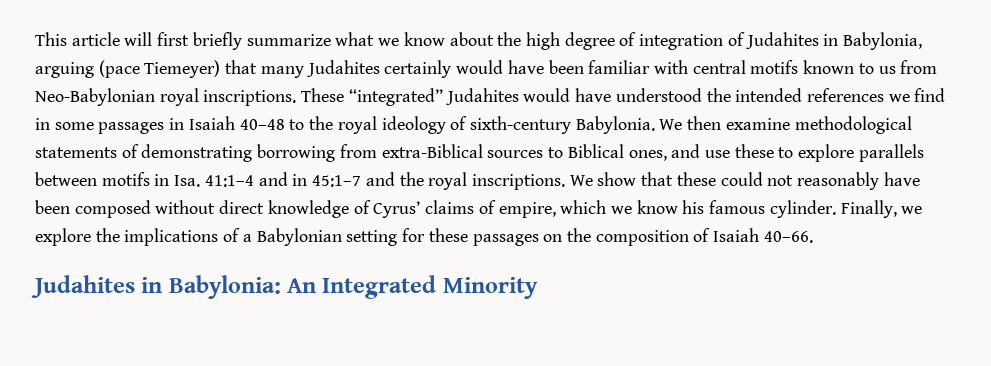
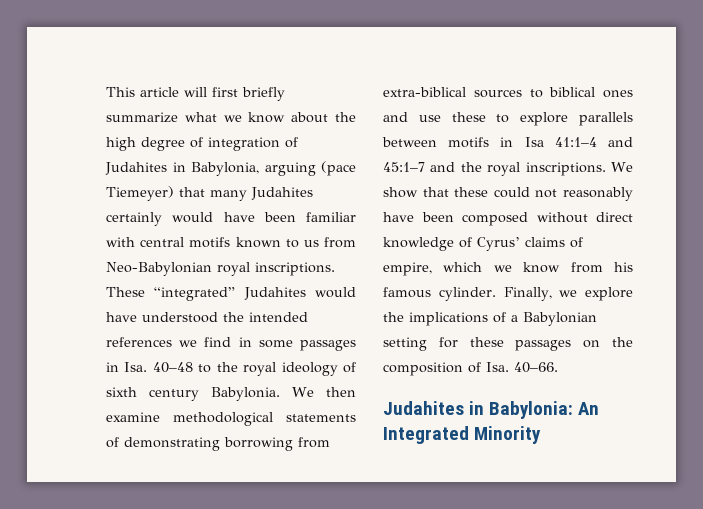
[188,116,235,130] Isaiah -> [124,362,148,372] Isa.
[469,116,571,134] sixth-century -> [106,387,200,401] sixth century
[381,144,483,158] extra-Biblical -> [383,87,466,97] extra-biblical
[567,144,667,161] Biblical ones, -> [549,87,633,98] biblical ones
[174,175,201,187] Isa. -> [524,137,544,147] Isa
[292,174,308,186] in -> (633, 142) none
(678, 207) none -> [570,262,603,273] from
[713,228,760,242] Isaiah -> [486,362,509,372] Isa.

